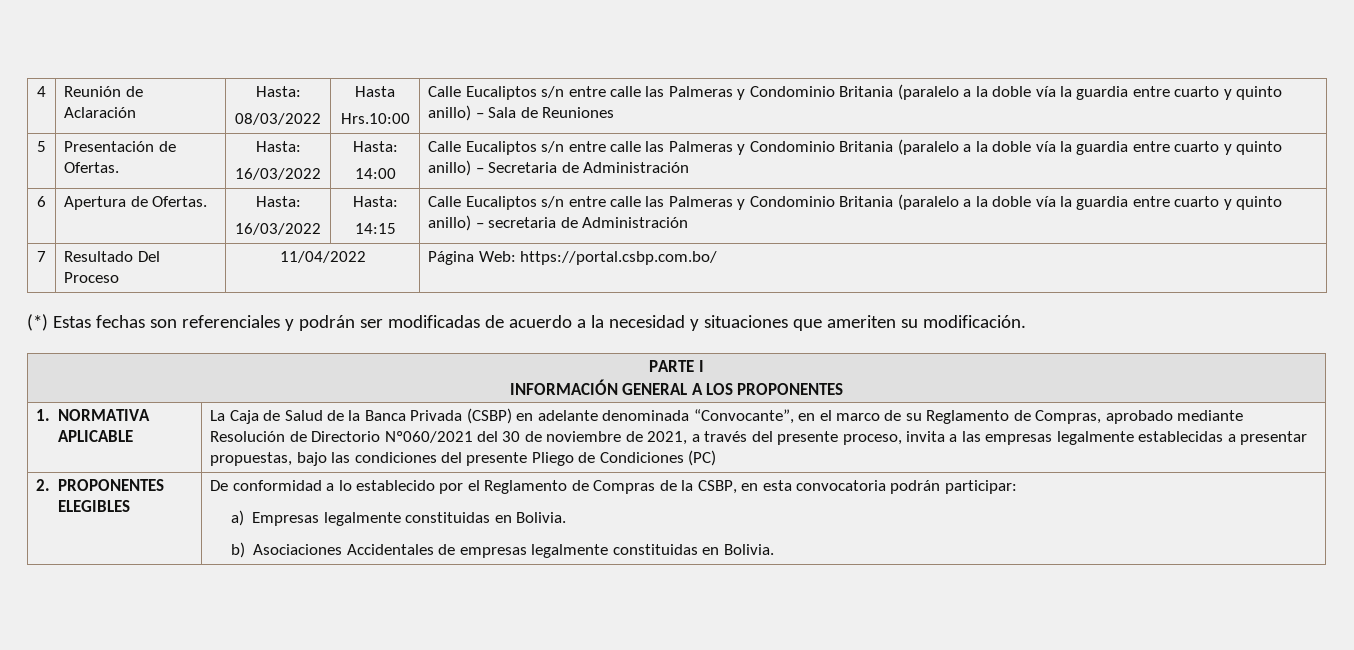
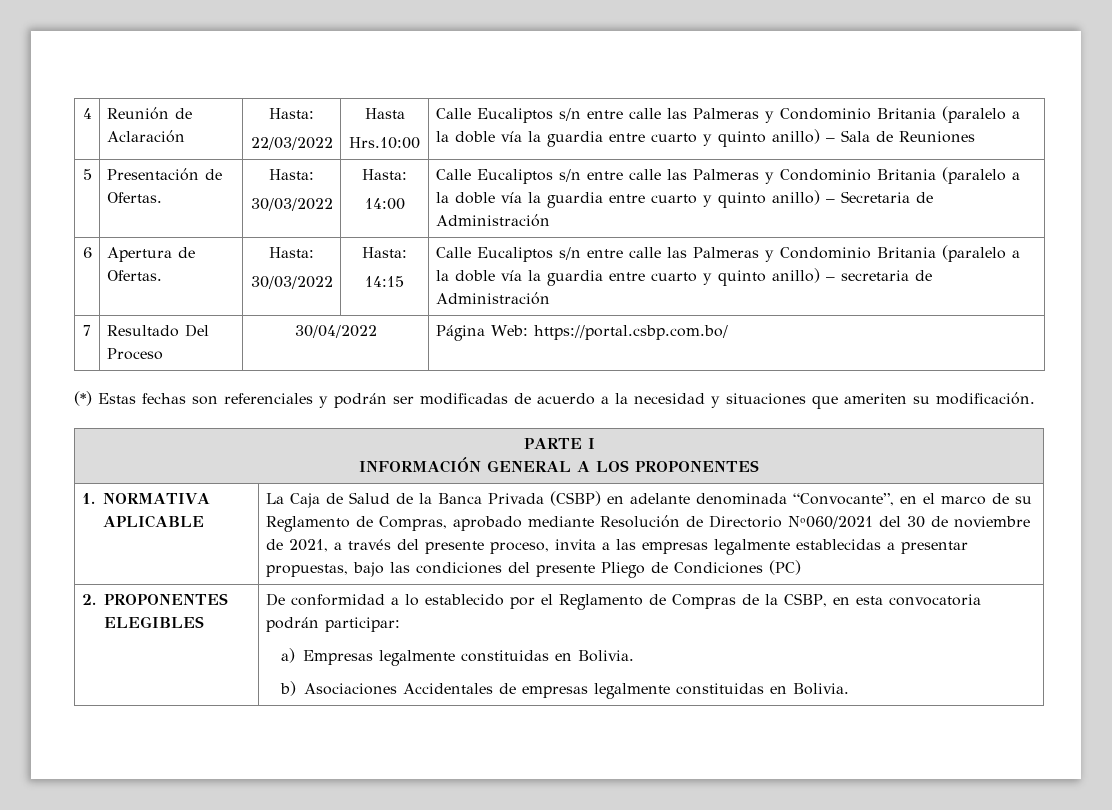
[235,113,321,125] 08/03/2022 -> [250,137,333,150] 22/03/2022
[235,168,321,180] 16/03/2022 -> [250,198,333,211] 30/03/2022
[235,223,321,235] 16/03/2022 -> [250,276,333,289] 30/03/2022
[279,251,366,263] 11/04/2022 -> [294,325,377,338] 30/04/2022

